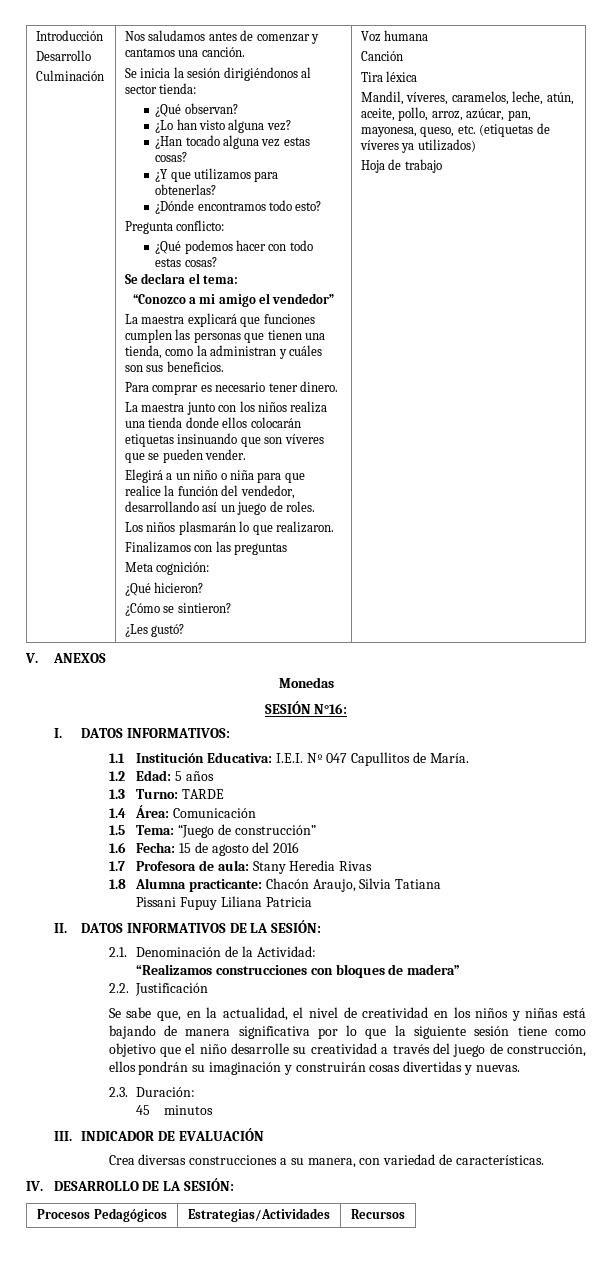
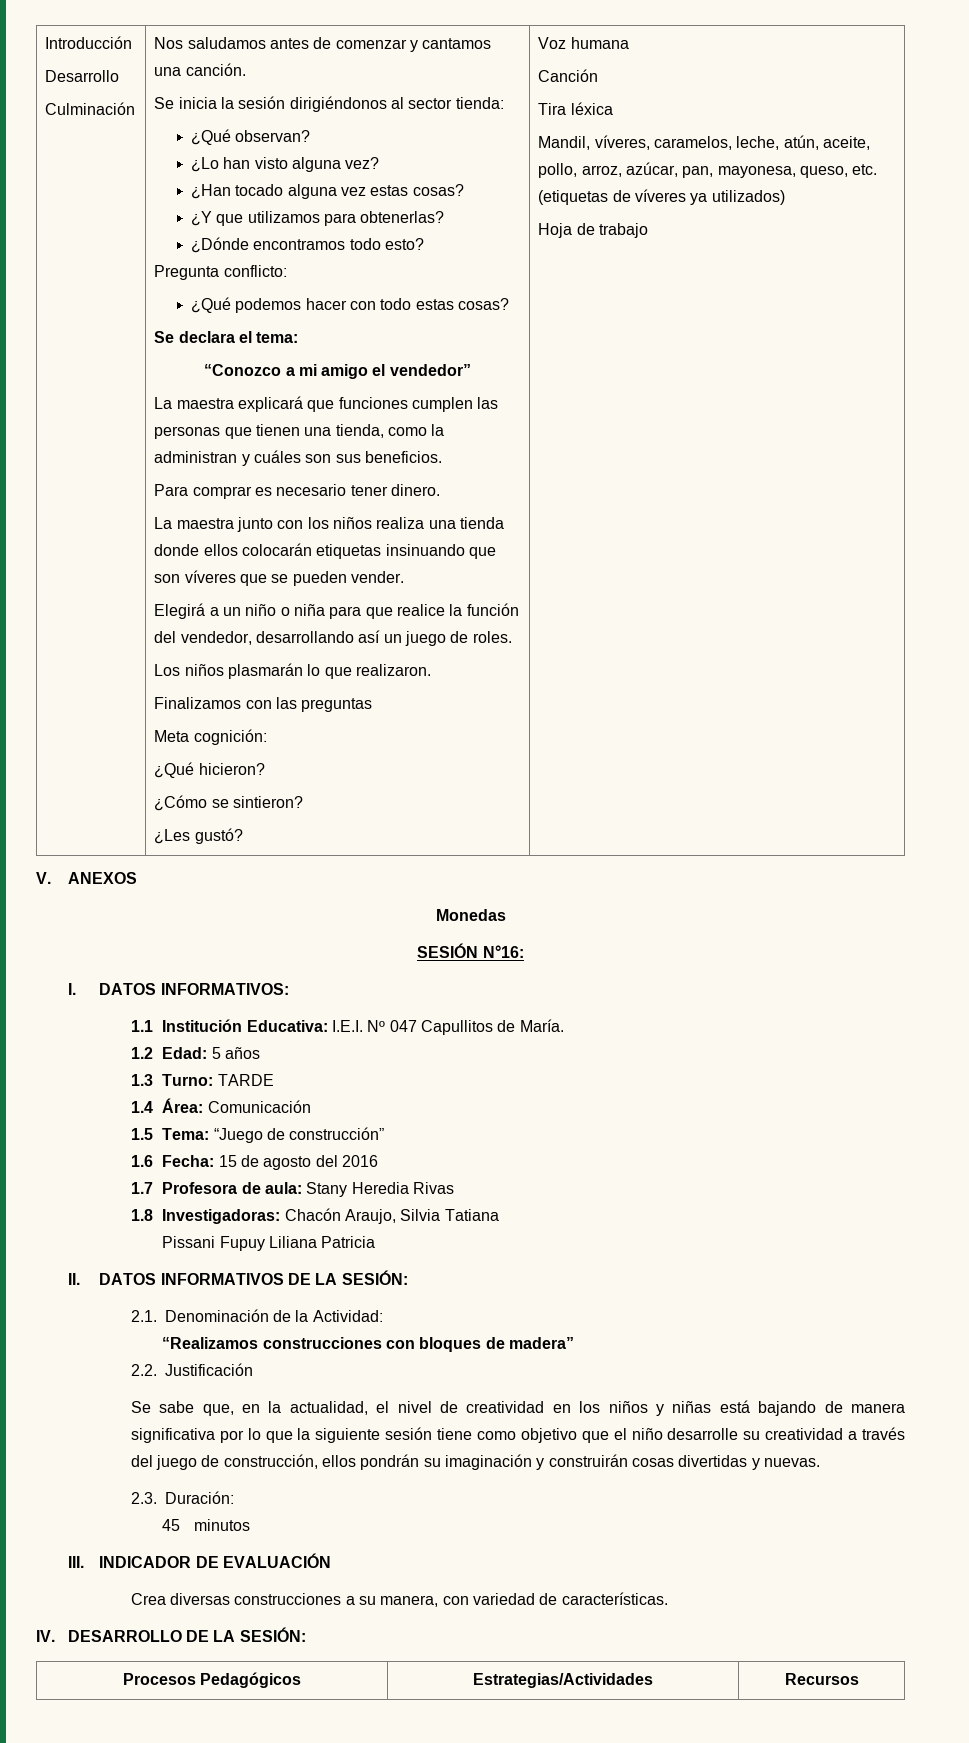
[135,878,262,892] Alumna practicante: -> [162,1209,281,1224] Investigadoras:

